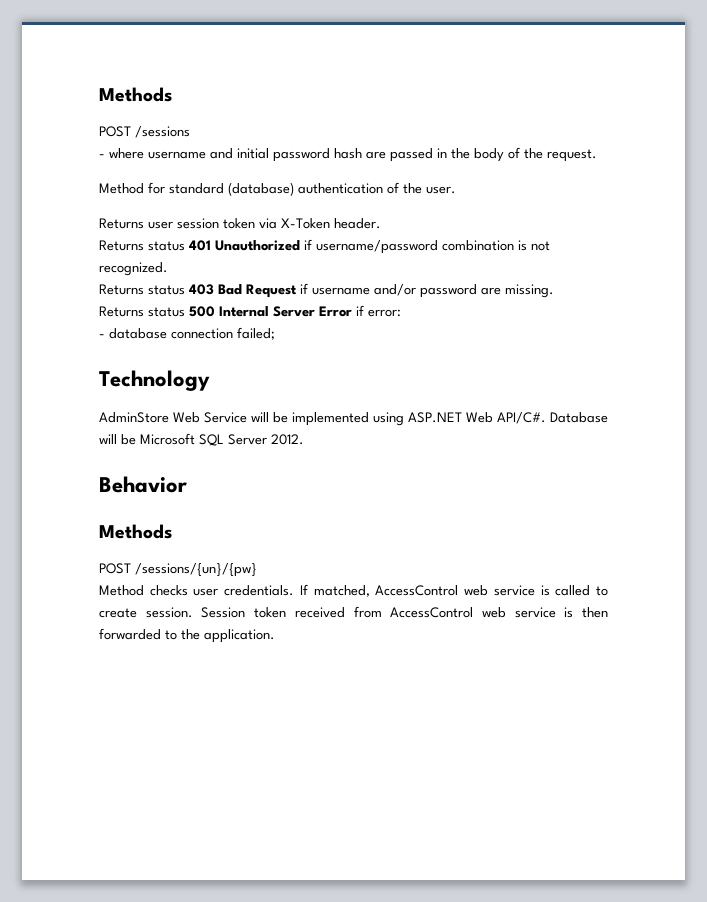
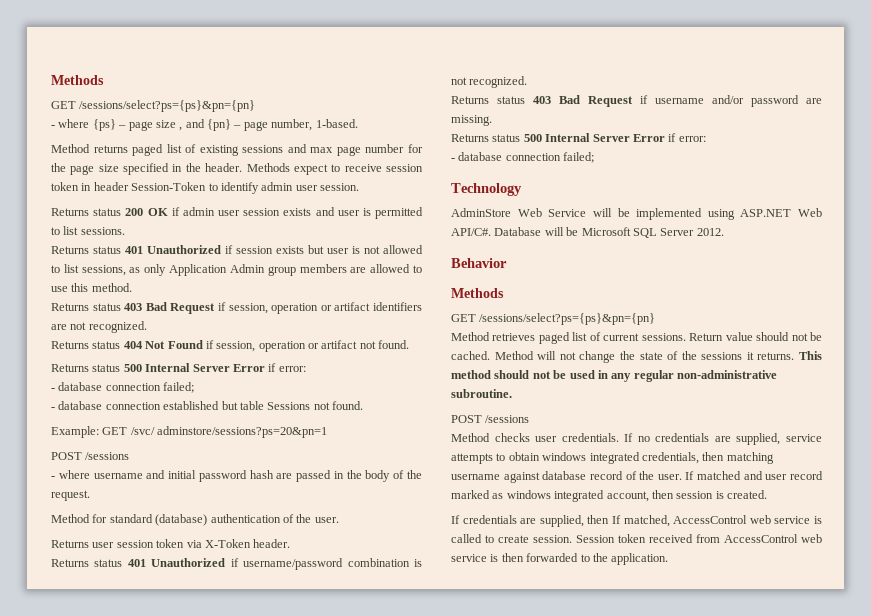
[99,87,172,102] Methods -> [51,75,104,85] [51,100,256,112] [51,119,358,131] [51,144,423,156] [51,163,424,175] [51,182,359,194] [51,207,424,219] [51,226,125,235] [51,245,423,254] [51,264,422,276] [51,283,132,292] [51,302,422,314] [51,321,147,333] [51,340,410,352] [51,363,306,372] [51,382,195,393] [51,401,363,410] [51,426,328,438] Methods // GET /sessions/select?ps={ps}&pn={pn} // - where {ps} – page size , and {pn} – page number, 1-based. // Method returns paged list of existing sessions and max page number for the page size specified in the header. Methods expect to receive session token in header Session-Token to identify admin user session. // Returns status 200 OK if admin user session exists and user is permitted to list sessions. // Returns status 401 Unauthorized if session exists but user is not allowed to list sessions, as only Application Admin group members are allowed to use this method. // Returns status 403 Bad Request if session, operation or artifact identifiers are not recognized. // Returns status 404 Not Found if session, operation or artifact not found. // Returns status 500 Internal Server Error if error: // - database connection failed; // - database connection established but table Sessions not found. // Example: GET /svc/ adminstore/sessions?ps=20&pn=1
[99,563,257,577] // POST /sessions/{un}/{pw} -> [451,313,656,325] [451,332,822,344] [451,351,822,363] [451,370,777,382] [451,389,512,398] [451,415,530,423] // GET /sessions/select?ps={ps}&pn={pn} // Method retrieves paged list of current sessions. Return value should not be cached. Method will not change the state of the sessions it returns. This method should not be used in any regular non-administrative subroutine. // POST /sessions
(308, 589) none -> [637,433,822,445] [451,452,774,464] [451,471,823,483] [451,490,767,502] [451,515,621,527] no credentials are supplied, service attempts to obtain windows integrated credentials, then matching username against database record of the user. If matched and user record marked as windows integrated account, then session is created. // If credentials are supplied, then If

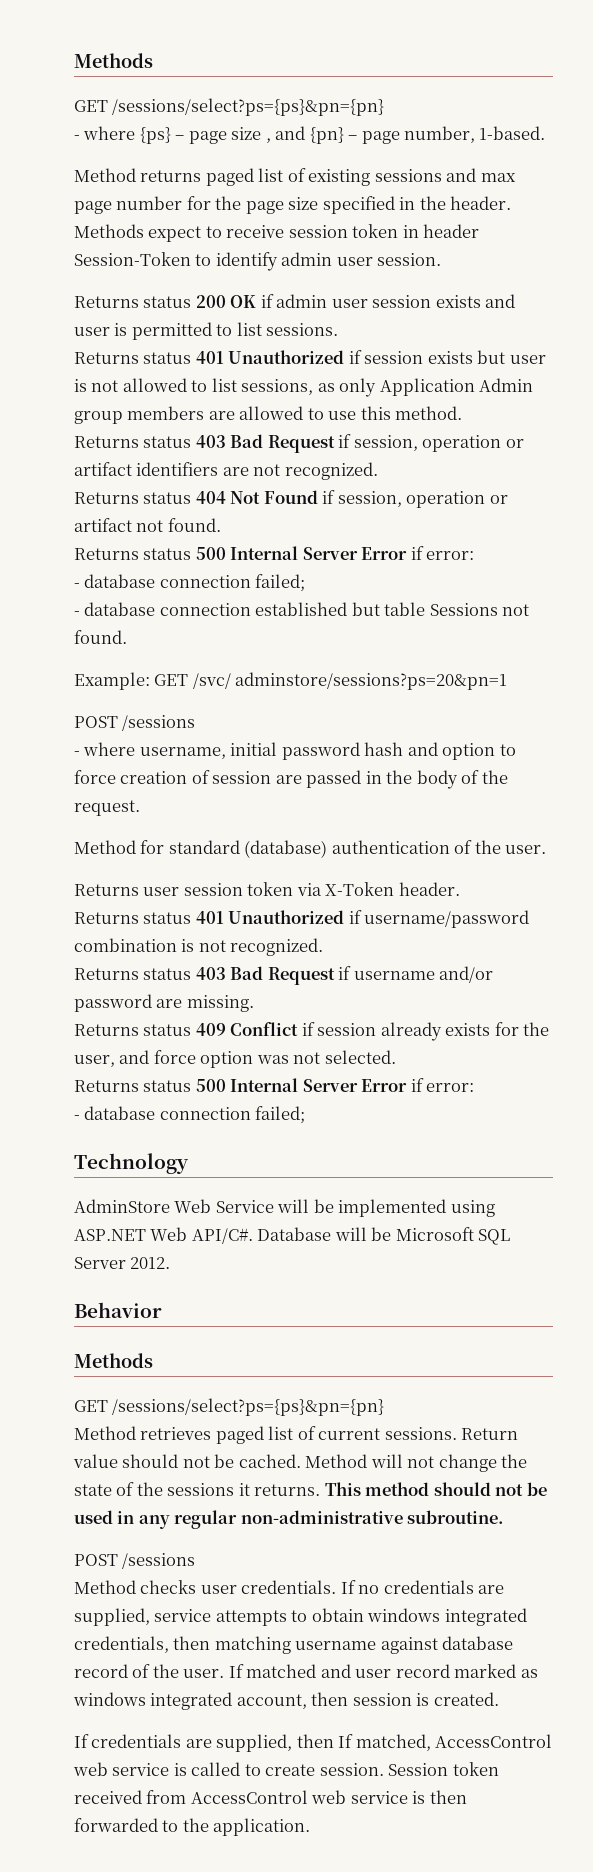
[93,470,166,479] username and -> [139,747,226,759] username,
(274, 474) none -> [407,742,516,760] [74,770,272,784] and option to force creation of session
(492, 120) none -> [74,1022,550,1041] [74,1050,396,1068] // Returns status 409 Conflict if session already exists for the user, and force option was not selected.

